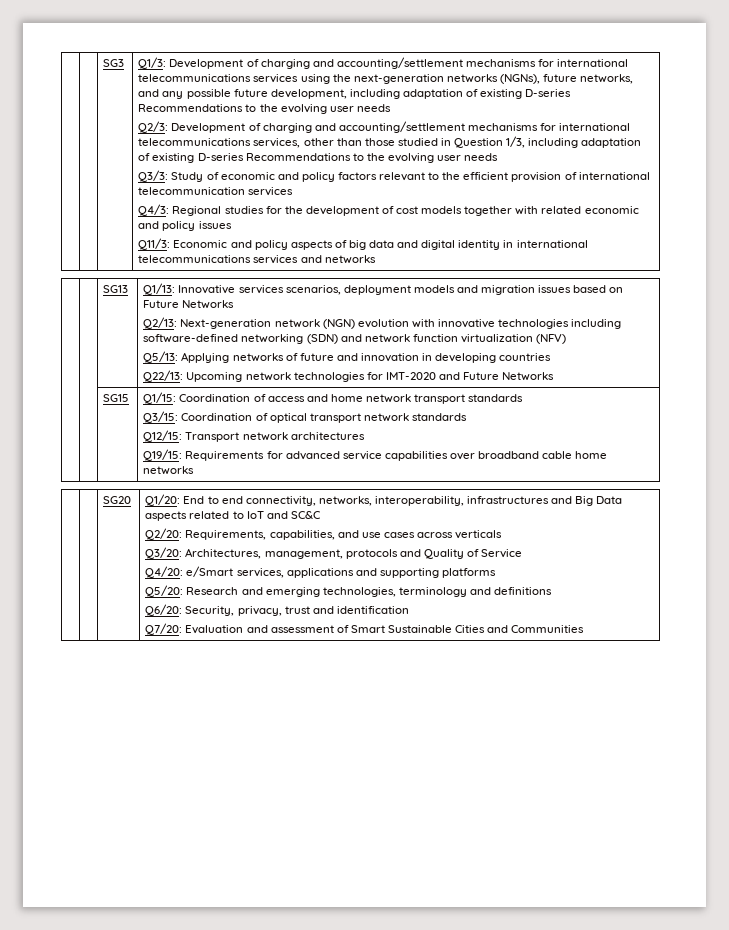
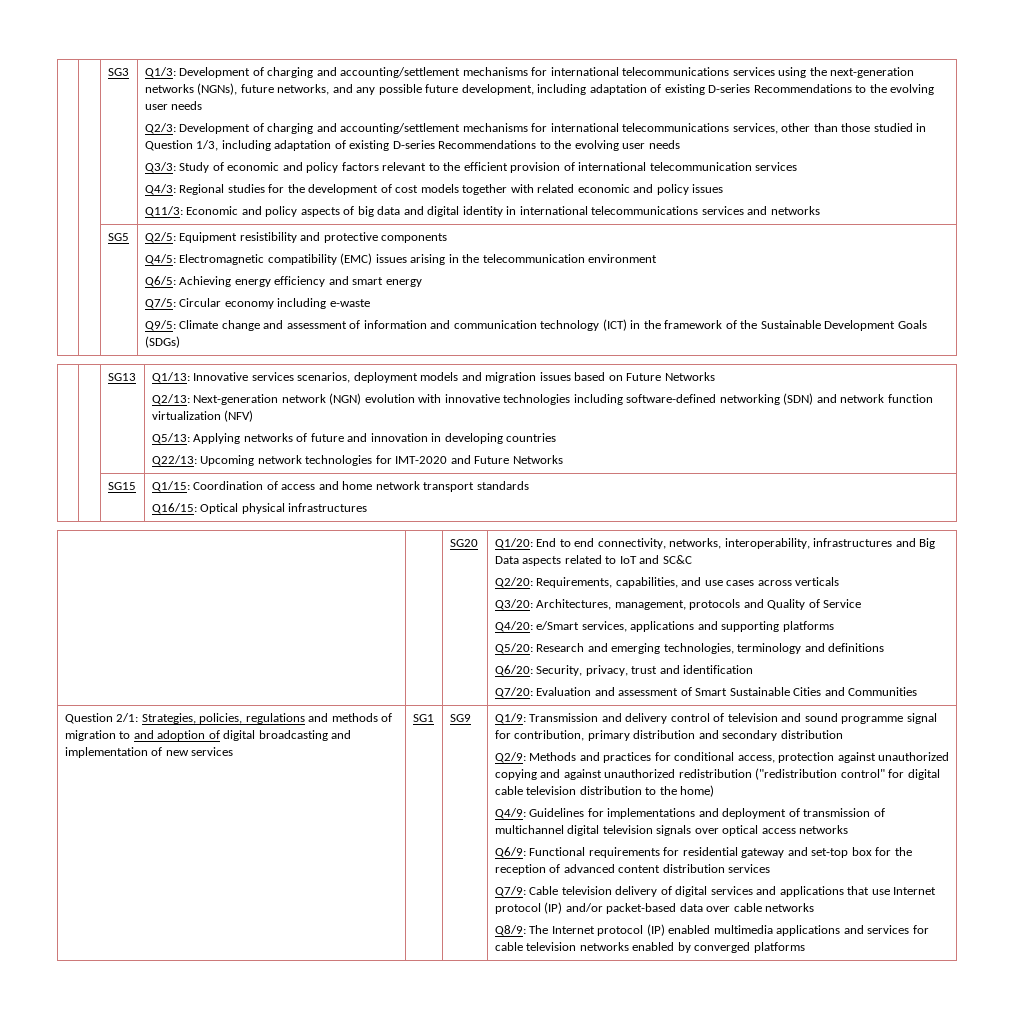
(376, 259) none -> [107,233,129,241] [144,232,448,243] [144,253,658,265] [144,276,422,287] [144,298,370,309] [144,319,927,331] [144,336,180,348] // | | SG5 | Q2/5: Equipment resistibility and protective components // Q4/5: Electromagnetic compatibility (EMC) issues arising in the telecommunication environment // Q6/5: Achieving energy efficiency and smart energy // Q7/5: Circular economy including e-waste // Q9/5: Climate change and assessment of information and communication technology (ICT) in the framework of the Sustainable Development Goals (SDGs)
[143,411,467,423] [143,430,365,442] [143,449,608,461] [143,466,195,475] Q3/15: Coordination of optical transport network standards // Q12/15: Transport network architectures // Q19/15: Requirements for advanced service capabilities over broadband cable home networks -> [151,503,368,514] Q16/15: Optical physical infrastructures
(585, 629) none -> [64,713,393,724] [64,730,352,741] [64,747,234,758] [412,714,434,722] [449,714,471,722] [494,713,937,724] [494,730,843,741] [494,752,950,763] [494,768,940,780] [494,785,715,797] [494,808,885,819] [494,825,849,836] [494,847,912,858] [494,864,771,875] [494,886,937,897] [494,902,815,914] [494,924,929,936] [494,942,805,953] // Question 2/1: Strategies, policies, regulations and methods of migration to and adoption of digital broadcasting and implementation of new services | SG1 | SG9 | Q1/9: Transmission and delivery control of television and sound programme signal for contribution, primary distribution and secondary distribution // Q2/9: Methods and practices for conditional access, protection against unauthorized copying and against unauthorized redistribution ("redistribution control" for digital cable television distribution to the home) // Q4/9: Guidelines for implementations and deployment of transmission of multichannel digital television signals over optical access networks // Q6/9: Functional requirements for residential gateway and set-top box for the reception of advanced content distribution services // Q7/9: Cable television delivery of digital services and applications that use Internet protocol (IP) and/or packet-based data over cable networks // Q8/9: The Internet protocol (IP) enabled multimedia applications and services for cable television networks enabled by converged platforms

